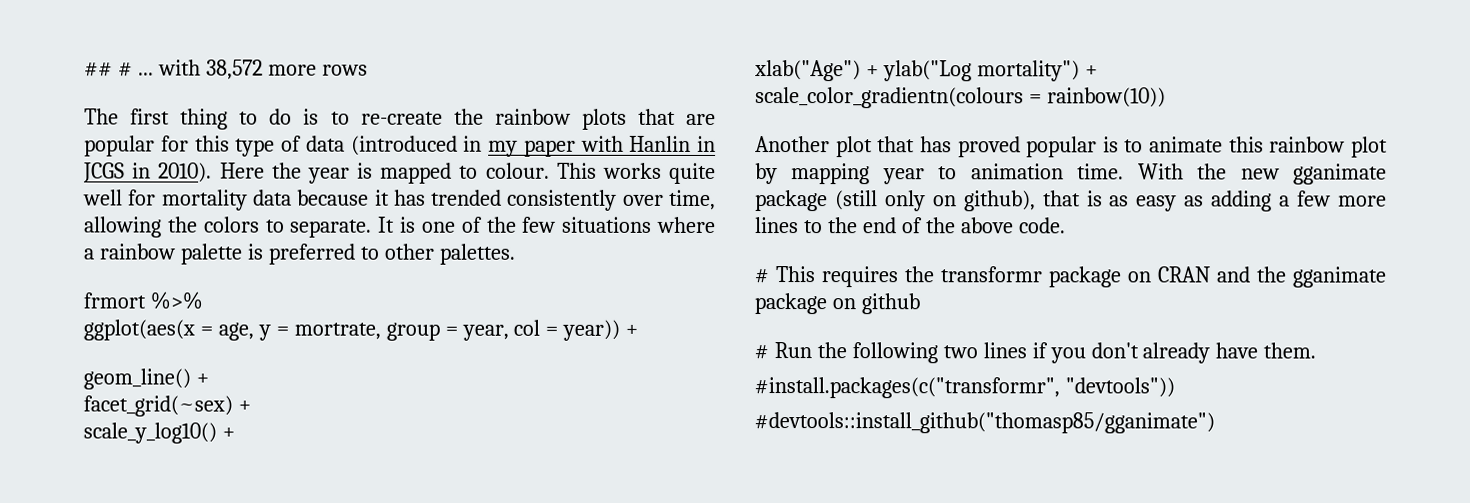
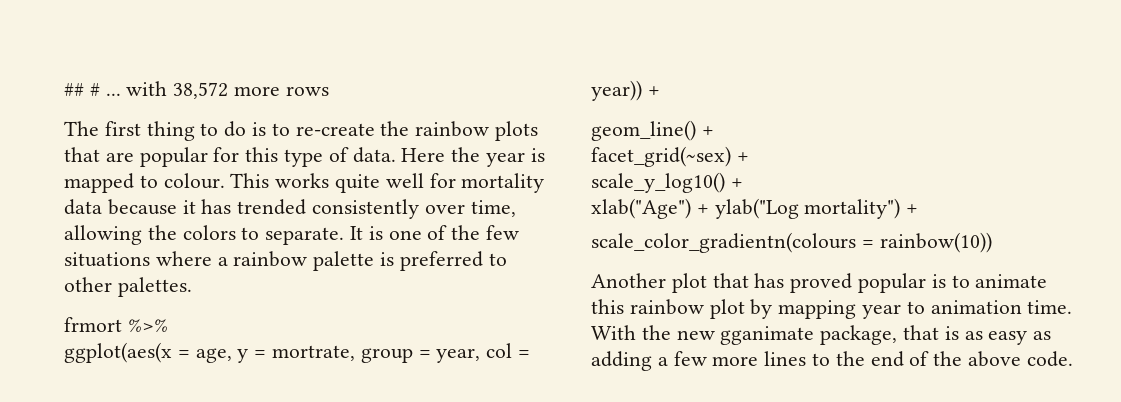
[305,135,716,157] [83,162,213,183] data (introduced in my paper with Hanlin in JCGS in 2010). -> [352,147,396,163] data.
[755,190,1036,212] package (still only on github), -> [820,325,898,345] package,
[754,266,1386,288] [754,293,920,315] [754,342,1317,364] [754,377,1175,399] [754,412,1215,434] // # This requires the transformr package on CRAN and the gganimate package on github // # Run the following two lines if you don't already have them. // #install.packages(c("transformr", "devtools")) // #devtools::install_github("thomasp85/gganimate") -> (1073, 359) none

